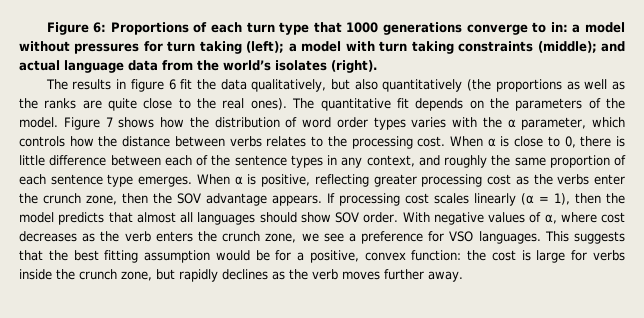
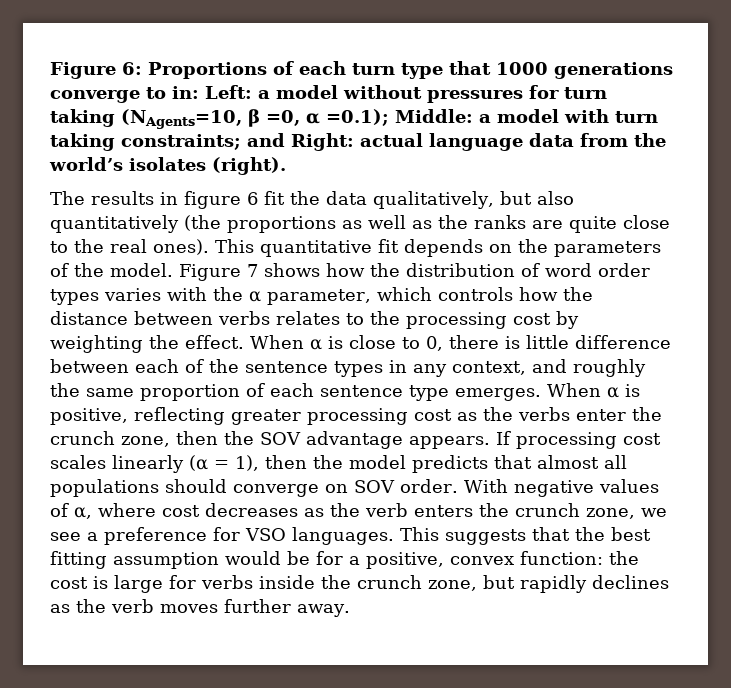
(568, 27) none -> [205,85,252,99] Left:
[246,41,285,53] (left); -> [121,109,473,129] (NAgents=10, β =0, α =0.1); Middle:
[458,41,625,53] constraints (middle); and -> [121,133,354,151] constraints; and Right:
[292,98,315,109] The -> [215,239,254,253] This
[417,136,446,147] cost. -> [513,311,579,329] [50,335,244,353] cost by weighting the effect.
[197,212,331,225] languages should show -> [50,479,348,497] populations should converge on

